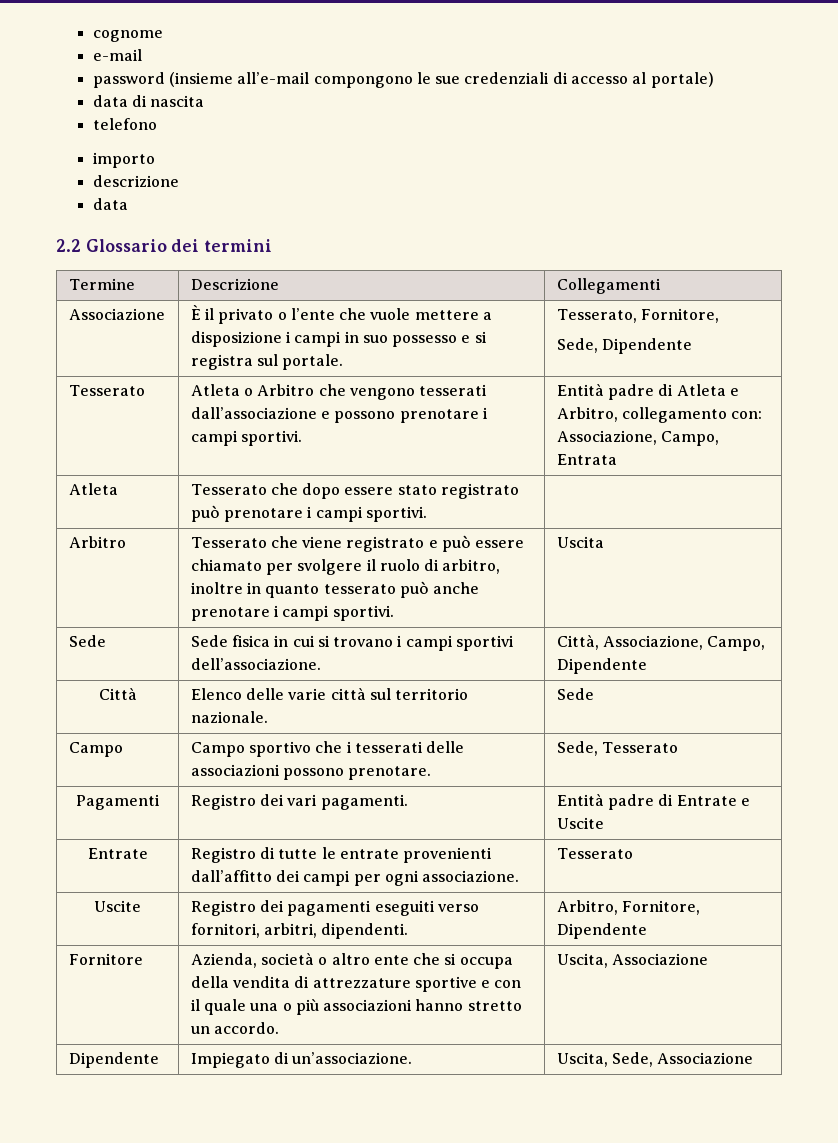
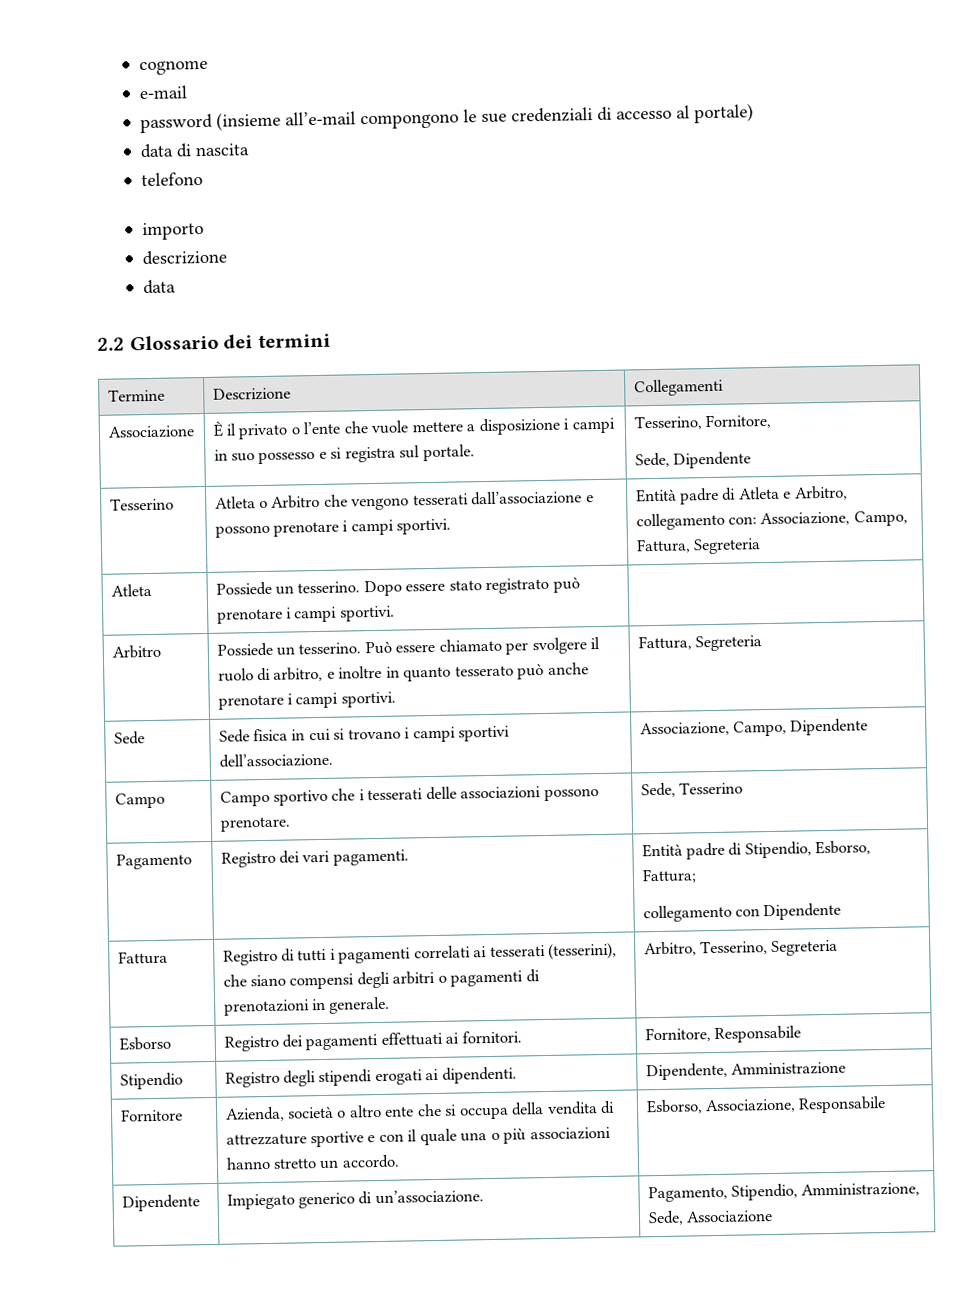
[556,309,637,323] Tesserato, -> [633,415,702,431] Tesserino,
[68,385,145,396] Tesserato -> [109,497,174,511] Tesserino
[556,454,617,465] Entrata -> [635,538,761,555] Fattura, Segreteria
[190,483,341,499] Tesserato che dopo -> [215,580,402,597] Possiede un tesserino. Dopo
[190,535,472,552] Tesserato che viene registrato e può -> [216,641,392,657] Possiede un tesserino. Può
(501, 566) none -> [326,671,335,679] e
[556,536,604,548] Uscita -> [637,635,762,652] Fattura, Segreteria
[556,634,599,650] Città, -> (333, 760) none
[98,687,137,700] [190,687,469,700] [190,711,268,723] [556,688,594,700] // Città | Elenco delle varie città sul territorio nazionale. | Sede -> (869, 727) none
[601,742,678,753] [76,794,160,810] Tesserato // Pagamenti -> [678,781,743,795] [115,853,192,870] Tesserino // Pagamento
[676,795,750,806] [556,817,604,829] [87,848,148,859] [190,847,493,863] [190,870,520,886] [556,848,633,859] [94,900,141,912] [190,900,479,916] [190,923,409,939] [556,900,700,915] [556,923,647,939] Entrate e Uscite // Entrate | Registro di tutte le entrate provenienti dall’affitto dei campi per ogni associazione. | Tesserato // Uscite | Registro dei pagamenti eseguiti verso fornitori, arbitri, dipendenti. | Arbitro, Fornitore, Dipendente -> [744,840,872,859] [641,868,697,884] [642,902,842,923] [117,950,168,965] [222,942,618,966] [222,969,540,990] [223,996,391,1016] [643,939,839,957] [118,1036,171,1051] [223,1030,522,1052] [644,1025,801,1044] [119,1072,183,1090] [224,1066,517,1088] [645,1061,846,1081] Stipendio, Esborso, Fattura; // collegamento con Dipendente // Fattura | Registro di tutti i pagamenti correlati ai tesserati (tesserini), che siano compensi degli arbitri o pagamenti di prenotazioni in generale. | Arbitro, Tesserino, Segreteria // Esborso | Registro dei pagamenti effettuati ai fornitori. | Fornitore, Responsabile // Stipendio | Registro degli stipendi erogati ai dipendenti. | Dipendente, Amministrazione
[556,953,708,968] Uscita, Associazione -> [645,1095,887,1115] Esborso, Associazione, Responsabile
(270, 1060) none -> [297,1192,355,1209] generico
[556,1052,608,1067] Uscita, -> [647,1182,921,1203] Pagamento, Stipendio, Amministrazione,

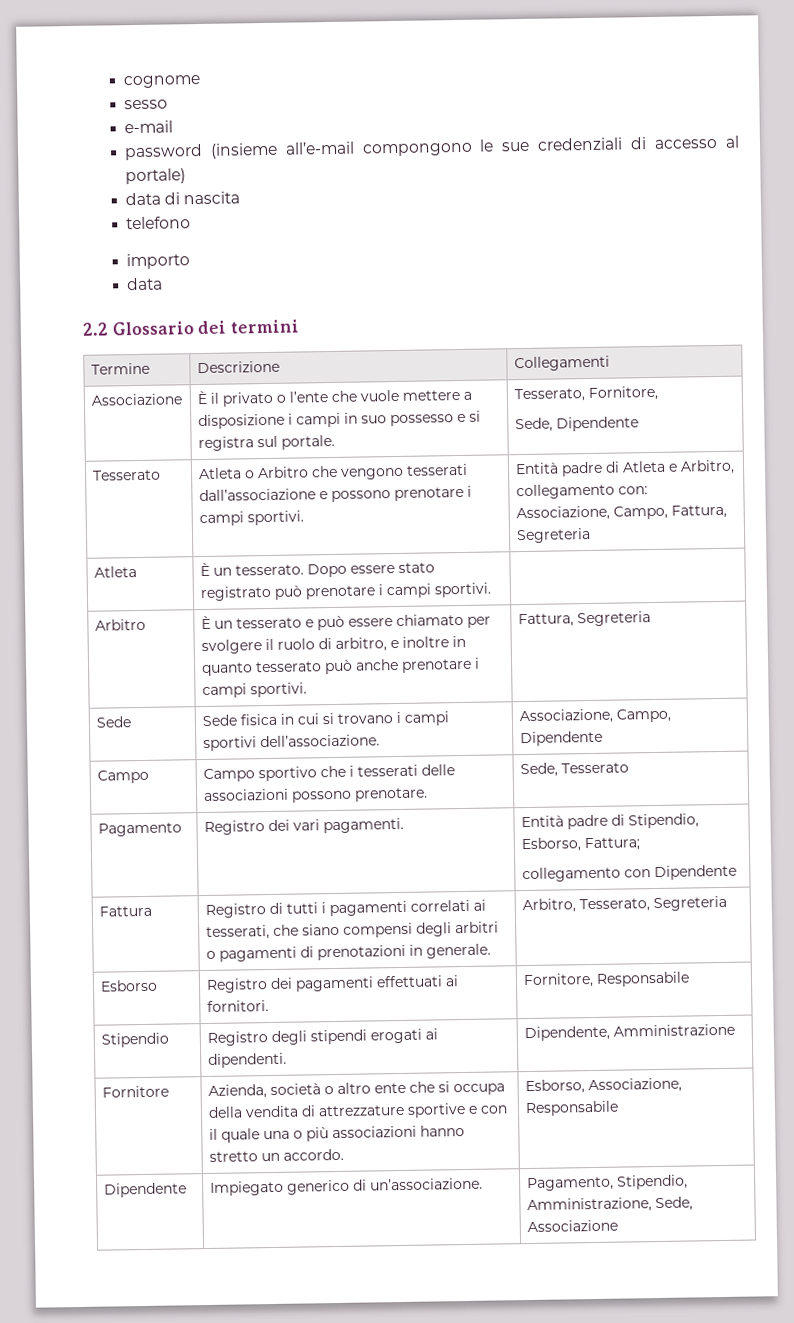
(208, 67) none -> [123,99,168,110] // sesso
[141,249,227,266] // descrizione -> (190, 261) none
[633,415,702,431] Tesserino, -> [513,388,585,403] Tesserato,
[109,497,174,511] Tesserino -> [91,469,161,481] Tesserato
[215,581,361,596] Possiede un tesserino. -> [199,562,304,577] È un tesserato.
[216,641,392,657] Possiede un tesserino. Può -> [200,615,345,631] È un tesserato e può
[678,781,743,795] Tesserino -> [560,762,629,774] Tesserato
[489,942,618,960] tesserati (tesserini), -> [205,925,270,941] tesserati,
[699,940,768,956] Tesserino, -> [578,898,650,913] Tesserato,

